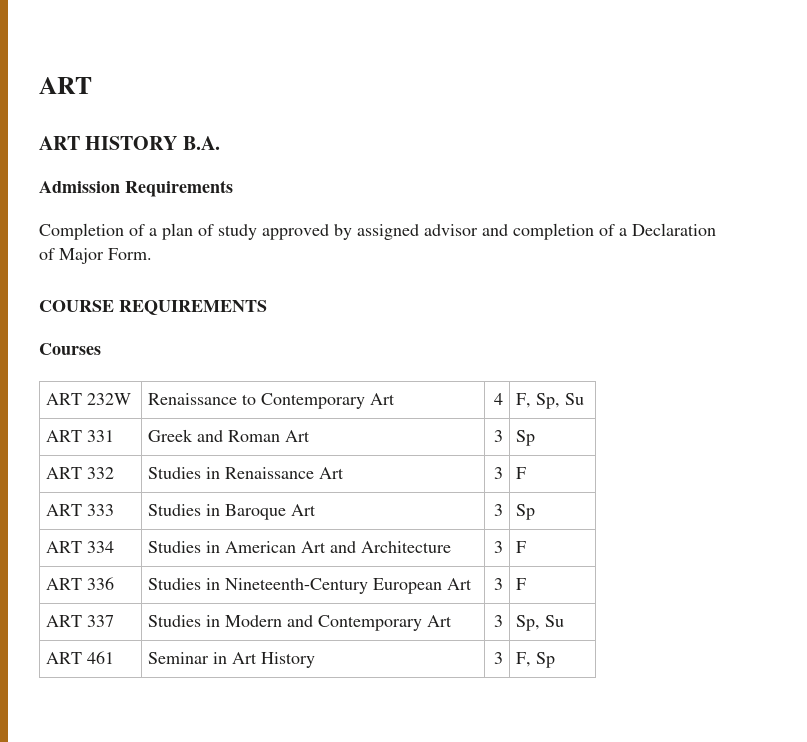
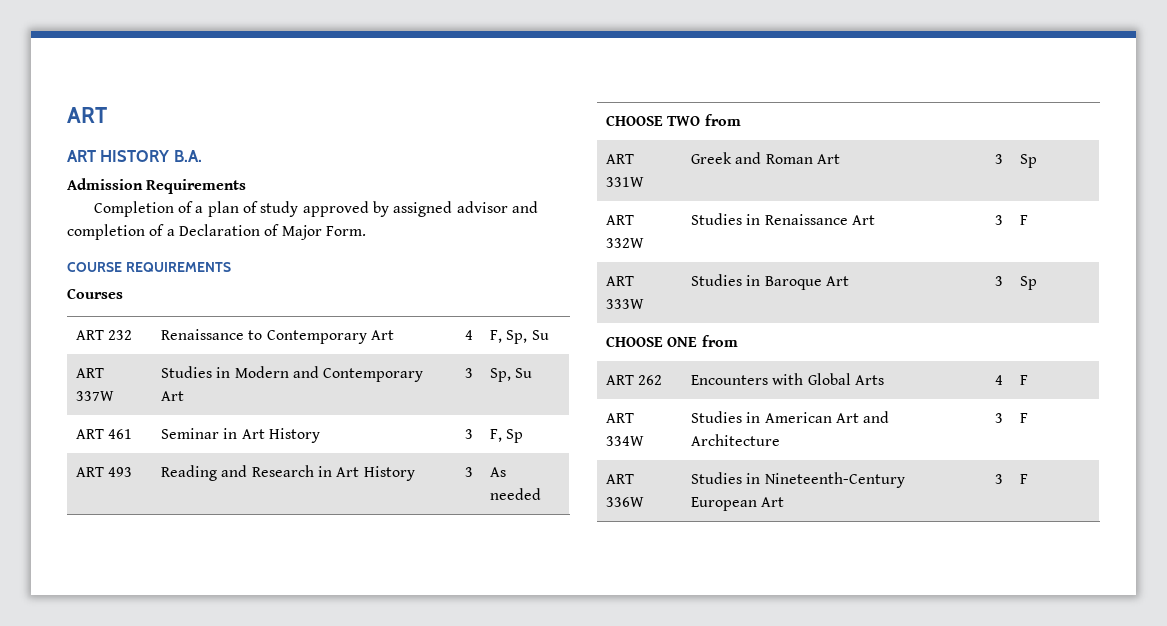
[87,393,132,405] 232W -> [108,330,133,340] 232
[87,430,115,442] [148,429,311,442] [493,430,503,442] [516,430,536,446] [46,467,115,479] [148,467,345,479] [493,467,503,479] [516,467,527,479] [46,504,115,516] [148,504,317,520] [493,504,503,516] [516,504,536,520] [46,541,115,553] [148,541,452,553] [493,541,503,553] [516,541,527,553] [46,577,115,590] [148,578,473,594] [493,578,503,590] [516,578,527,590] [46,615,115,627] 331 | Greek and Roman Art | 3 | Sp // ART 332 | Studies in Renaissance Art | 3 | F // ART 333 | Studies in Baroque Art | 3 | Sp // ART 334 | Studies in American Art and Architecture | 3 | F // ART 336 | Studies in Nineteenth-Century European Art | 3 | F // ART 337 -> [76,391,115,401] 337W
(556, 660) none -> [76,467,133,477] [161,465,415,481] [464,467,473,477] [490,467,507,477] [490,488,542,500] [606,114,741,126] [606,154,635,164] [606,177,645,187] [691,152,841,164] [994,154,1003,164] [1020,154,1038,168] [606,215,635,225] [606,238,645,248] [691,213,876,225] [994,215,1003,225] [1020,215,1029,225] [606,276,635,286] [606,299,645,309] [691,274,850,290] [994,276,1003,286] [1020,276,1038,290] [606,335,738,347] [606,375,663,385] [691,373,885,385] [994,375,1003,385] [1020,375,1029,385] [606,413,635,423] [606,436,645,446] [691,411,890,423] [691,434,781,446] [994,413,1003,423] [1020,413,1029,423] [606,474,635,484] [606,497,645,507] [691,472,905,488] [691,497,785,511] [994,474,1003,484] [1020,474,1029,484] // ART 493 | Reading and Research in Art History | 3 | As needed // CHOOSE TWO from // ART 331W | Greek and Roman Art | 3 | Sp // ART 332W | Studies in Renaissance Art | 3 | F // ART 333W | Studies in Baroque Art | 3 | Sp // CHOOSE ONE from // ART 262 | Encounters with Global Arts | 4 | F // ART 334W | Studies in American Art and Architecture | 3 | F // ART 336W | Studies in Nineteenth-Century European Art | 3 | F

